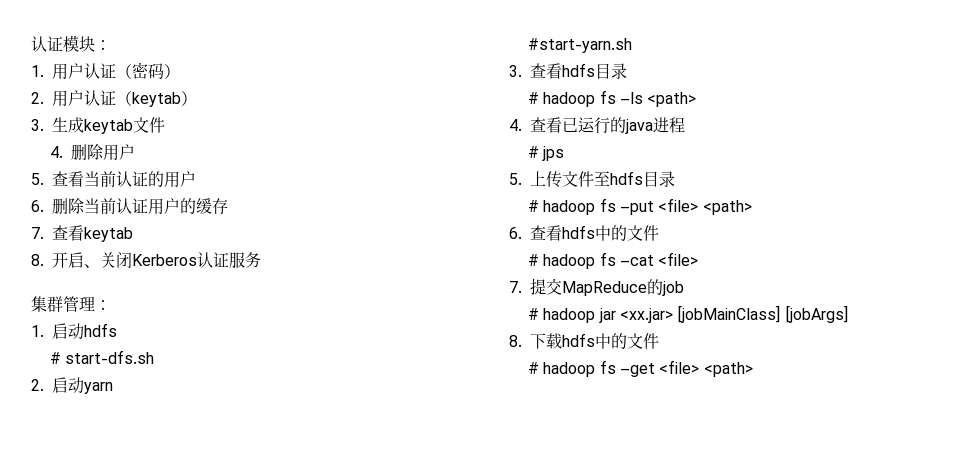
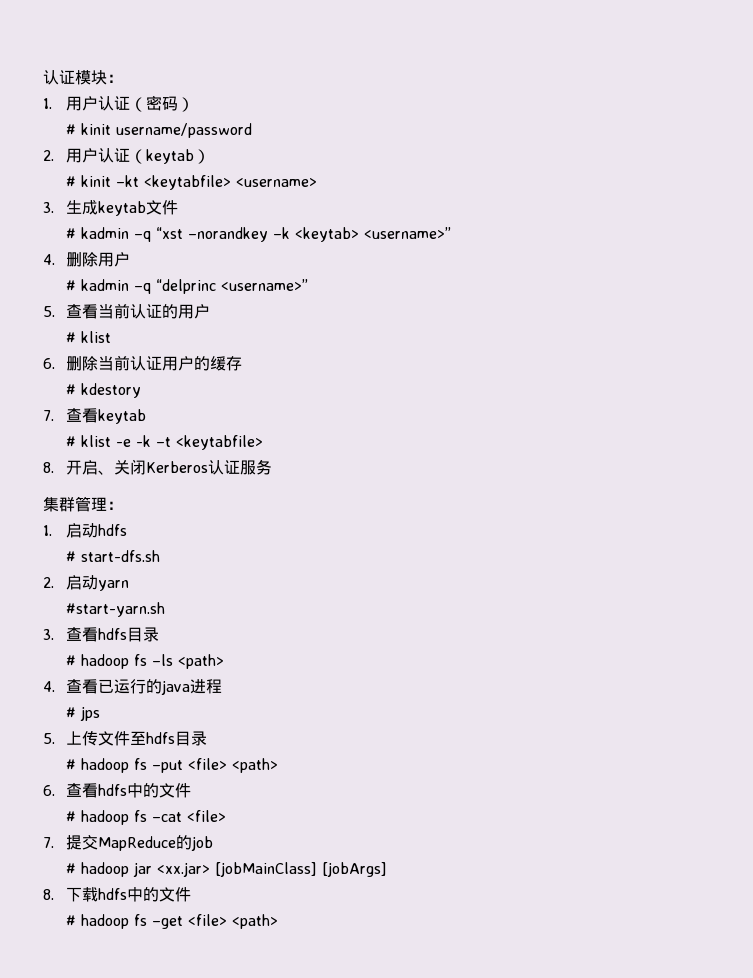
(180, 71) none -> [65,123,252,138] // # kinit username/password
(197, 98) none -> [65,175,317,190] // # kinit –kt <keytabfile> <username>
[50,144,136,161] 4.删除用户 -> [65,227,451,242] [43,252,130,267] [65,279,308,294] # kadmin –q “xst –norandkey –k <keytab> <username>” // 4.删除用户 // # kadmin –q “delprinc <username>”
(196, 179) none -> [65,331,111,343] // # klist
(228, 206) none -> [65,383,141,398] // # kdestory
(133, 234) none -> [65,435,263,450] // # klist -e -k –t <keytabfile>

